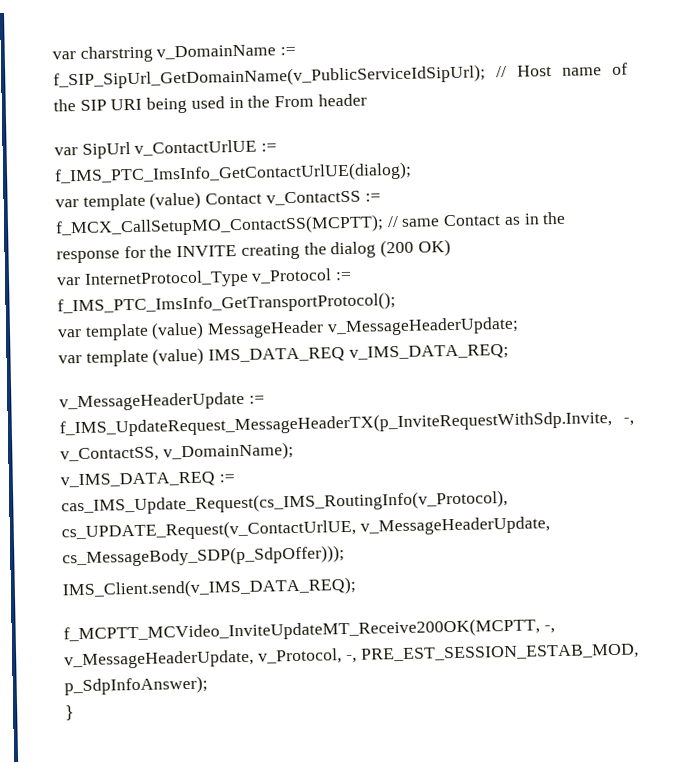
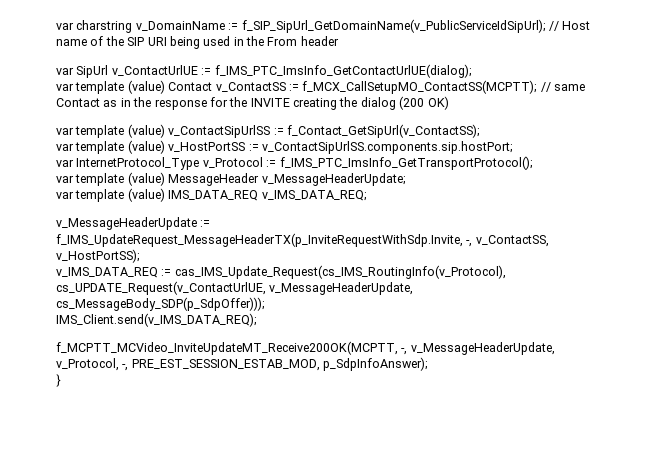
(451, 248) none -> [56,124,480,138] [56,140,513,154] // var template (value) v_ContactSipUrlSS := f_Contact_GetSipUrl(v_ContactSS); // var template (value) v_HostPortSS := v_ContactSipUrlSS.components.sip.hostPort;
[162,442,294,462] v_DomainName); -> [56,249,140,263] v_HostPortSS);

